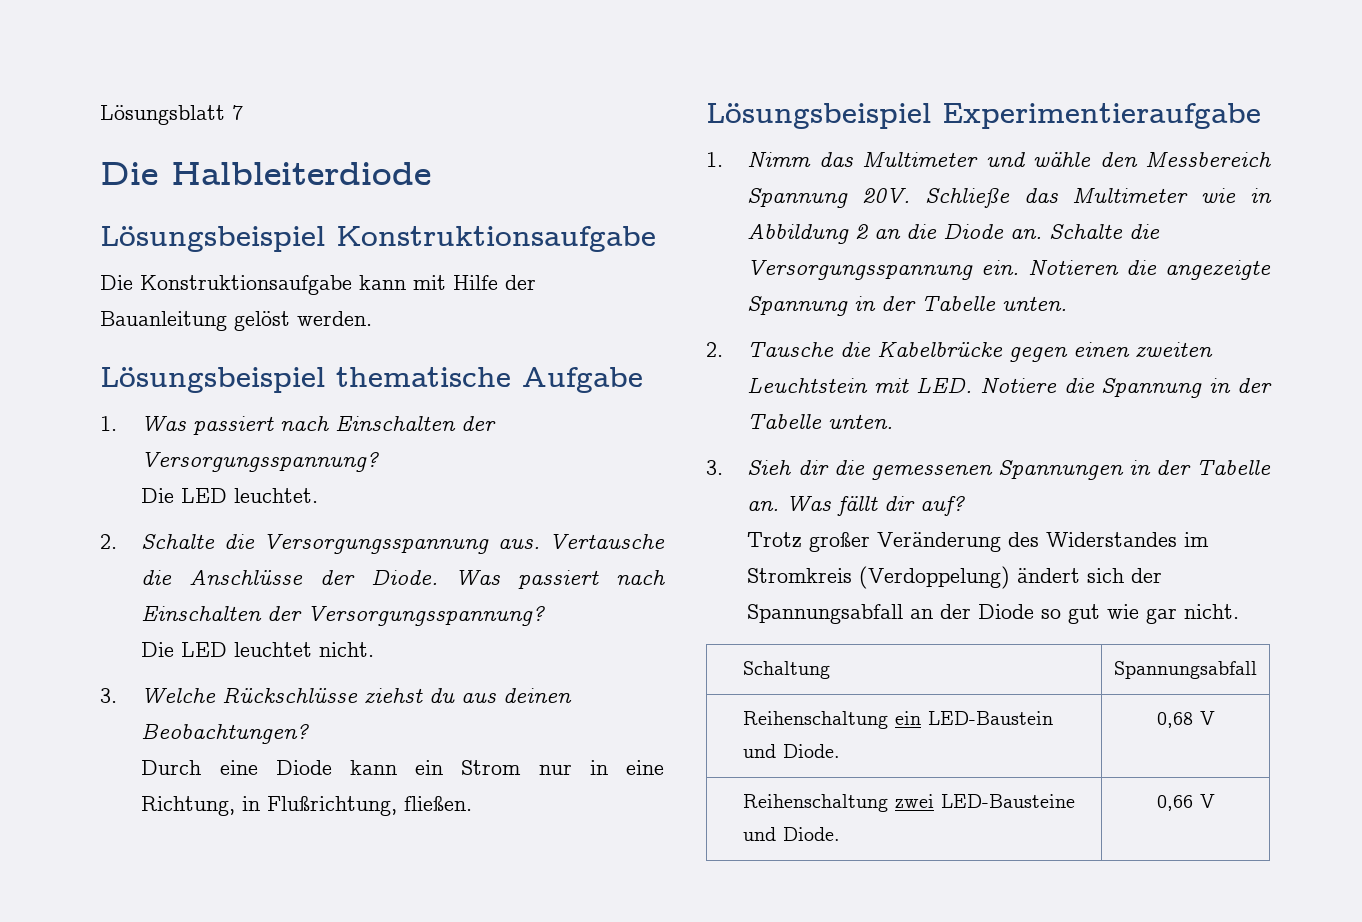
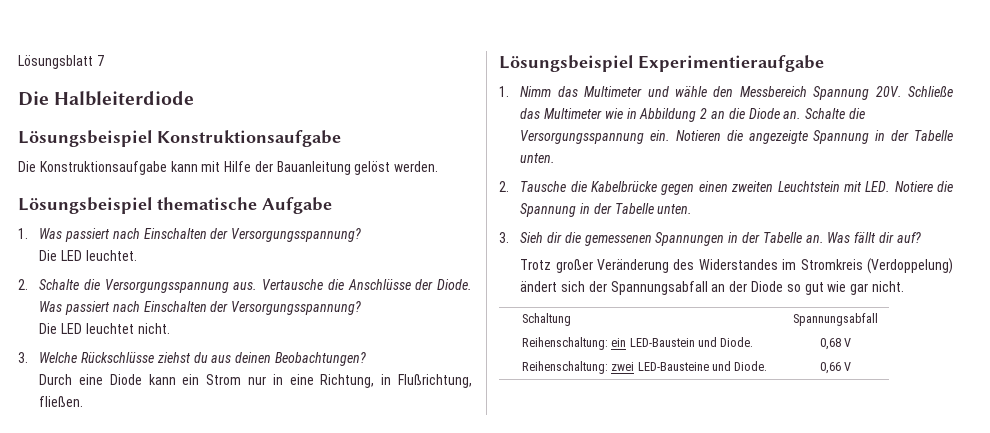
[742,711,888,729] Reihenschaltung -> [521,337,608,350] Reihenschaltung:
[742,794,888,812] Reihenschaltung -> [521,361,608,374] Reihenschaltung:

